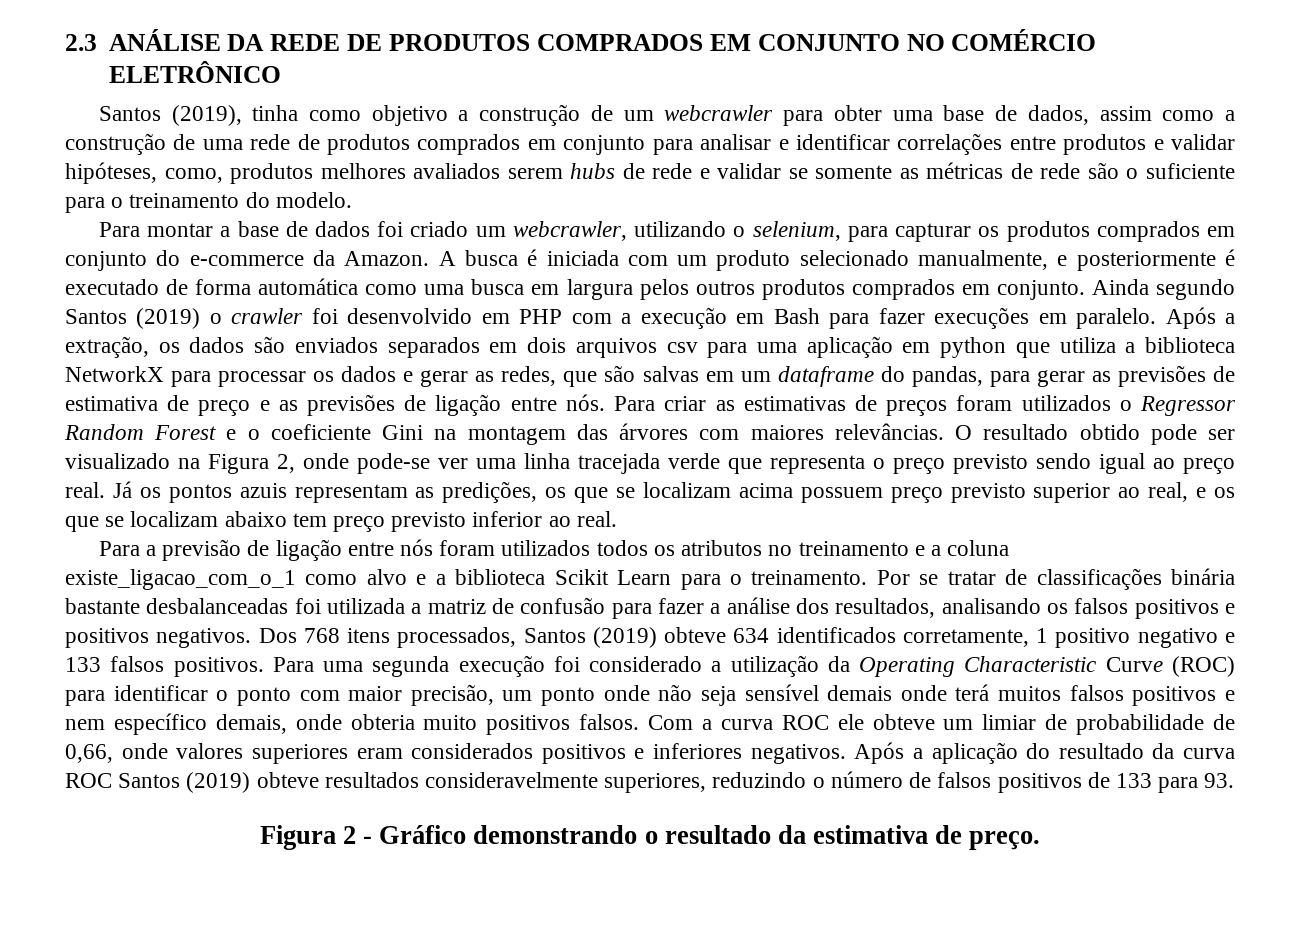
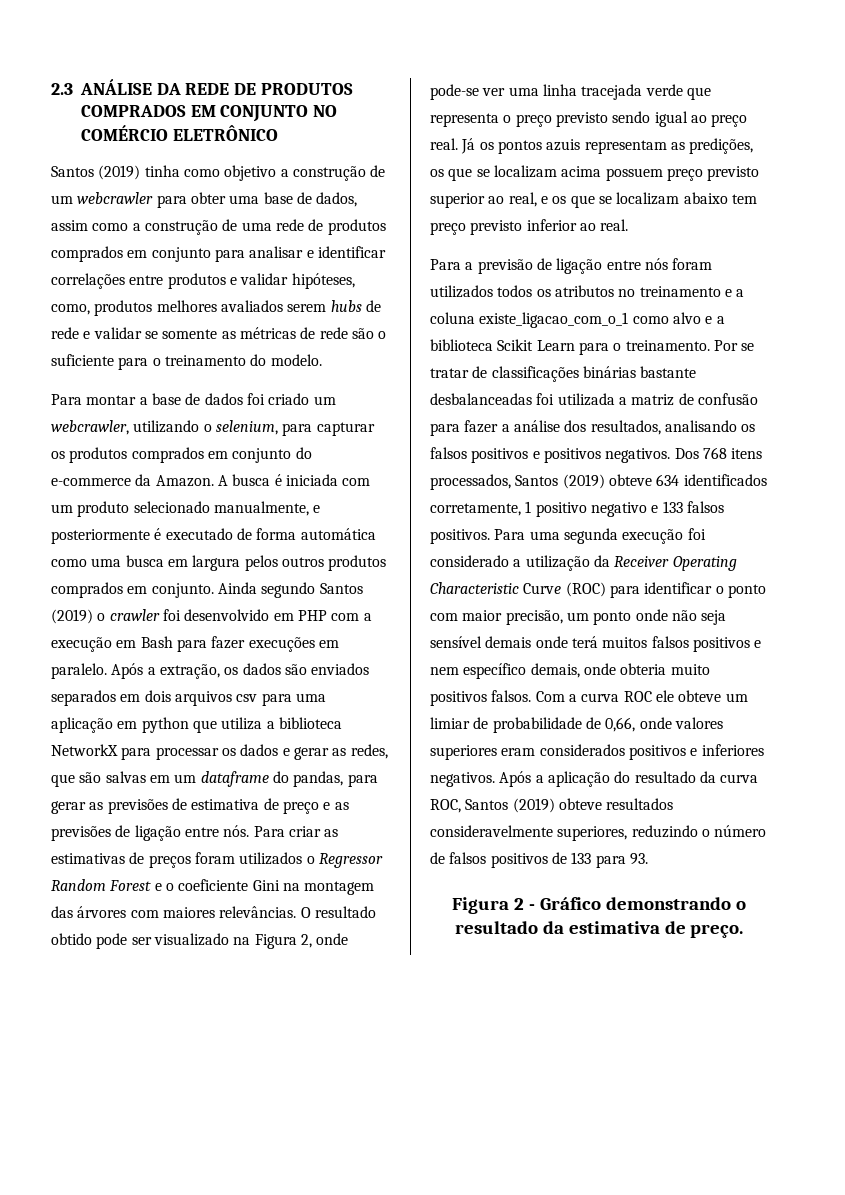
[171,105,242,126] (2019), -> [98,165,141,180] (2019)
[1171,568,1235,585] binária -> [582,366,636,378] binárias
(850, 664) none -> [614,556,670,567] Receiver
[65,773,112,788] ROC -> [430,799,461,813] ROC,

